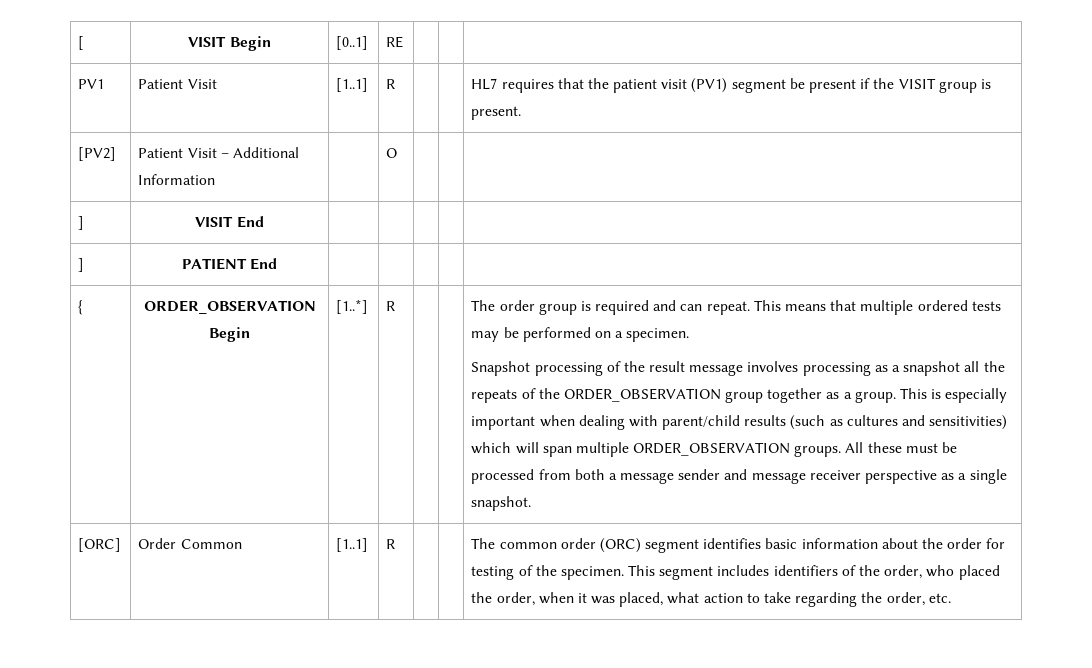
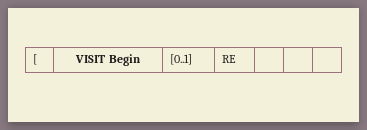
[78,79,105,89] [138,79,217,89] [336,78,369,92] [386,79,396,89] [471,78,991,93] [471,106,522,120] [78,147,117,161] [138,147,299,158] [138,174,216,185] [386,148,398,158] [78,216,85,230] [195,216,264,228] [78,258,85,272] [181,258,278,270] [78,300,84,315] [143,300,316,314] [209,327,251,342] [336,299,369,314] [386,301,396,311] [471,300,1001,315] [471,327,690,342] [471,361,1005,376] [471,388,1008,403] [471,415,1008,430] [471,442,958,457] [471,469,1007,484] [471,496,532,511] [78,538,122,552] [138,538,242,549] [336,538,369,552] [386,539,396,549] [471,538,1006,553] [471,565,1000,580] [471,592,951,607] // PV1 | Patient Visit | [1..1] | R | | | HL7 requires that the patient visit (PV1) segment be present if the VISIT group is present. // [PV2] | Patient Visit – Additional Information | | O | | | // ] | VISIT End | | | | | // ] | PATIENT End | | | | | // { | ORDER_OBSERVATION Begin | [1..*] | R | | | The order group is required and can repeat. This means that multiple ordered tests may be performed on a specimen. // Snapshot processing of the result message involves processing as a snapshot all the repeats of the ORDER_OBSERVATION group together as a group. This is especially important when dealing with parent/child results (such as cultures and sensitivities) which will span multiple ORDER_OBSERVATION groups. All these must be processed from both a message sender and message receiver perspective as a single snapshot. // [ORC] | Order Common | [1..1] | R | | | The common order (ORC) segment identifies basic information about the order for testing of the specimen. This segment includes identifiers of the order, who placed the order, when it was placed, what action to take regarding the order, etc. -> (236, 59) none

